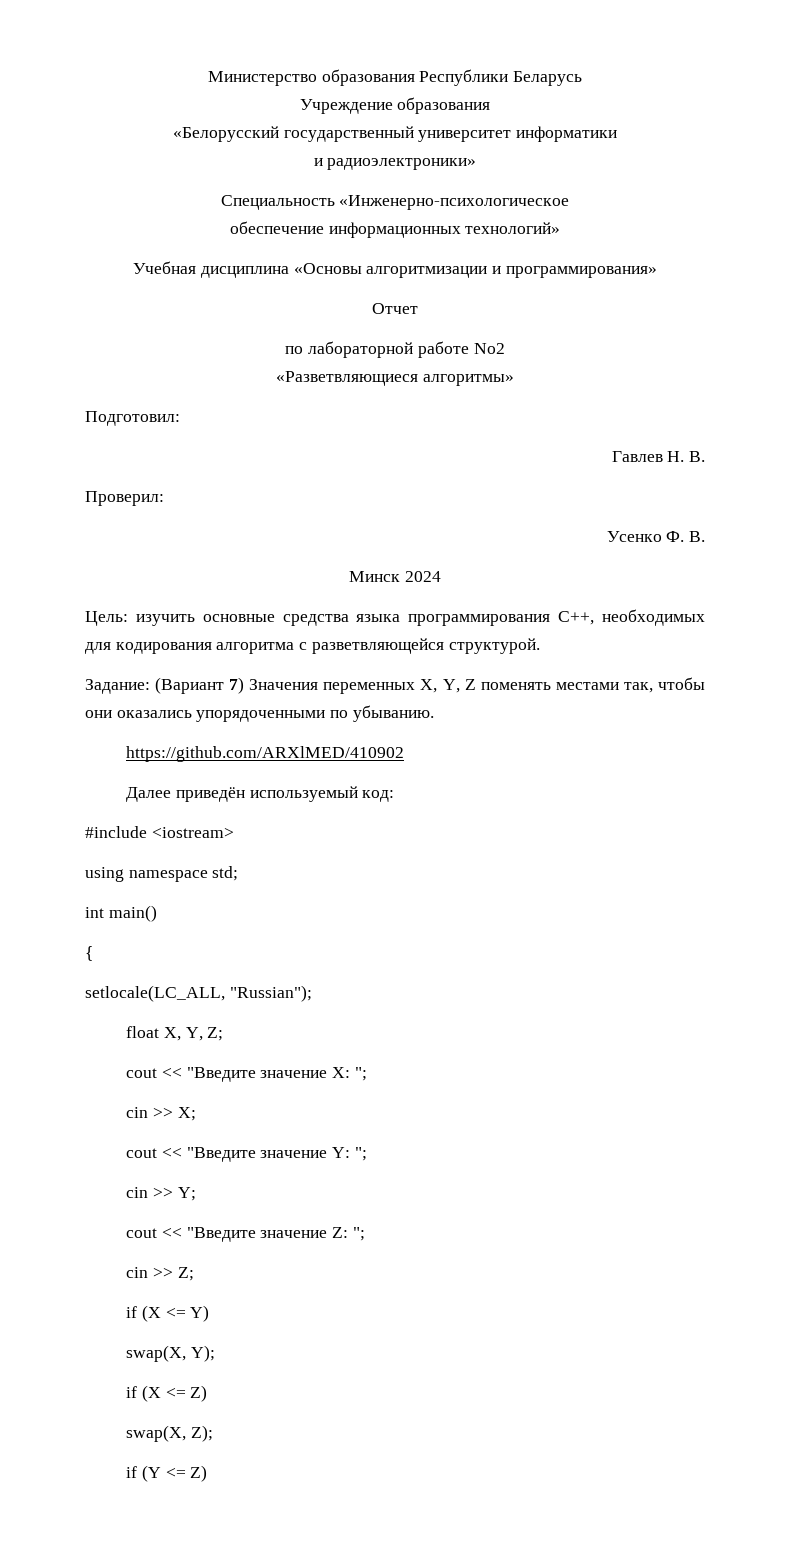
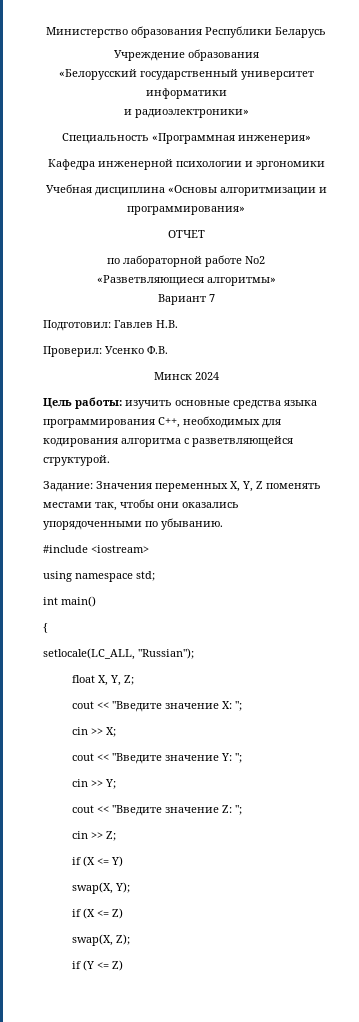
[339,195,570,210] [229,221,561,238] «Инженерно-психологическое // обеспечение информационных технологий» -> [151,133,311,144] [47,159,325,170] «Программная инженерия» // Кафедра инженерной психологии и эргономики
[372,303,418,314] Отчет -> [167,230,205,238] ОТЧЕТ
(514, 380) none -> [157,294,215,305] // Вариант 7
[611,451,705,462] [85,491,164,506] [606,531,705,542] // Гавлев Н. В. // Проверил: // Усенко Ф. В. -> [114,320,178,328] [43,346,168,357] Гавлев Н.В. // Проверил: Усенко Ф.В.
[85,611,128,626] Цель: -> [43,397,122,409] Цель работы:
[155,677,245,694] (Вариант 7) -> (93, 486) none
[126,746,405,762] [126,786,395,802] // https://github.com/ARXlMED/410902 // Далее приведён используемый код: -> (223, 524) none

